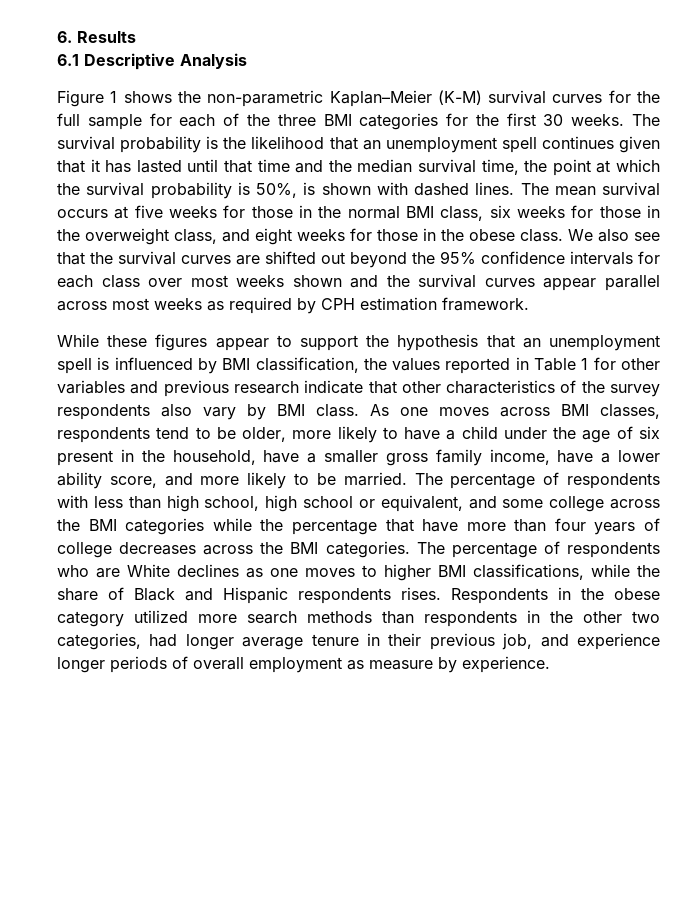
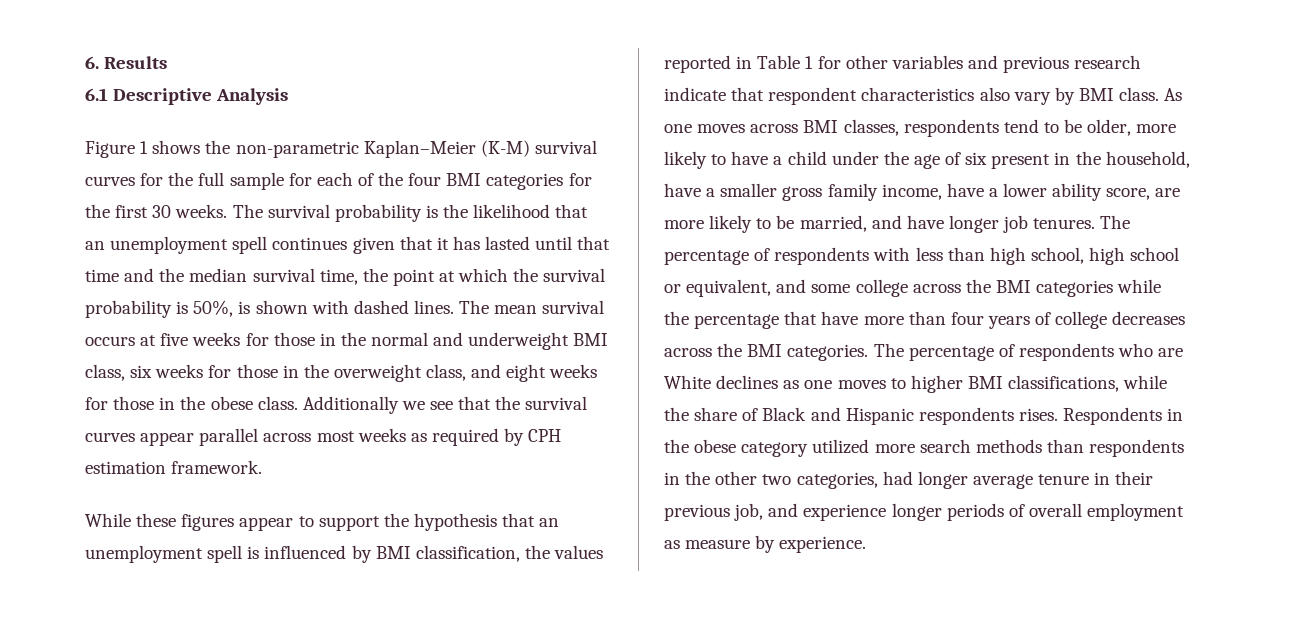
[277,114,316,126] three -> [408,173,442,186] four
(400, 212) none -> [433,332,570,350] and underweight
[568,229,629,242] We also -> [302,396,425,414] Additionally we
[236,251,660,268] [57,274,535,288] are shifted out beyond the 95% confidence intervals for each class over most weeks shown and the survival curves -> (135, 437) none
[401,380,660,397] [57,404,150,420] other characteristics of the survey respondents -> [768,87,975,105] respondent characteristics
[164,473,193,486] and -> [1155,188,1181,197] are
[343,472,407,486] married. -> [799,215,1096,233] married, and have longer job tenures.

